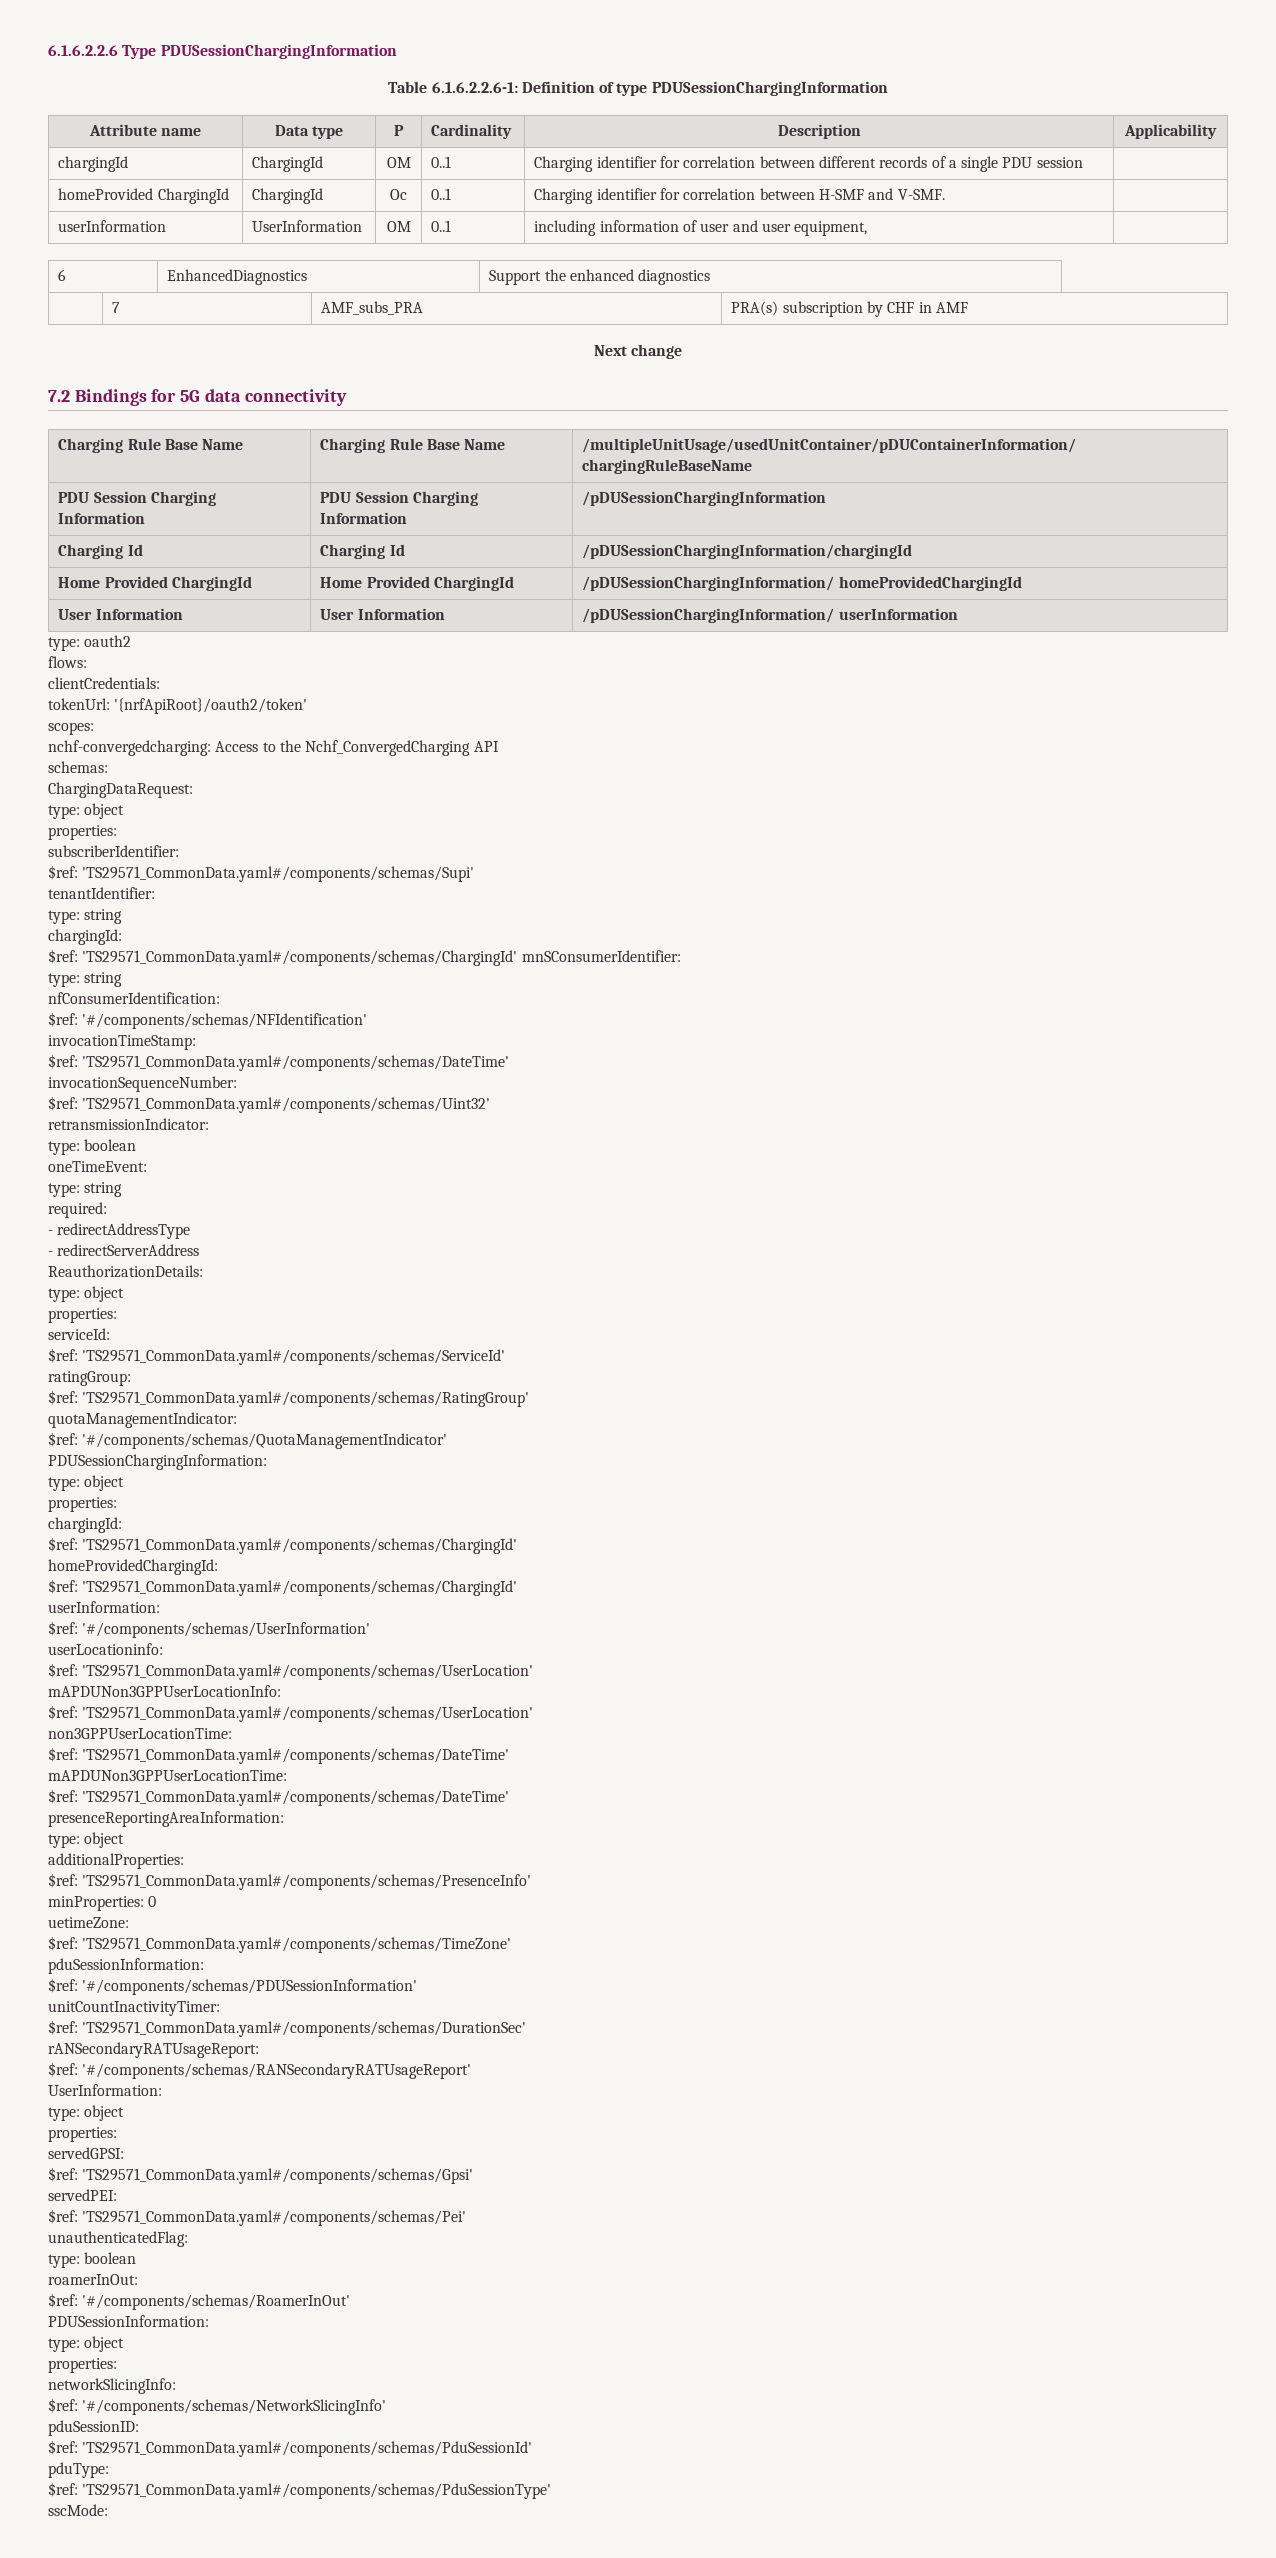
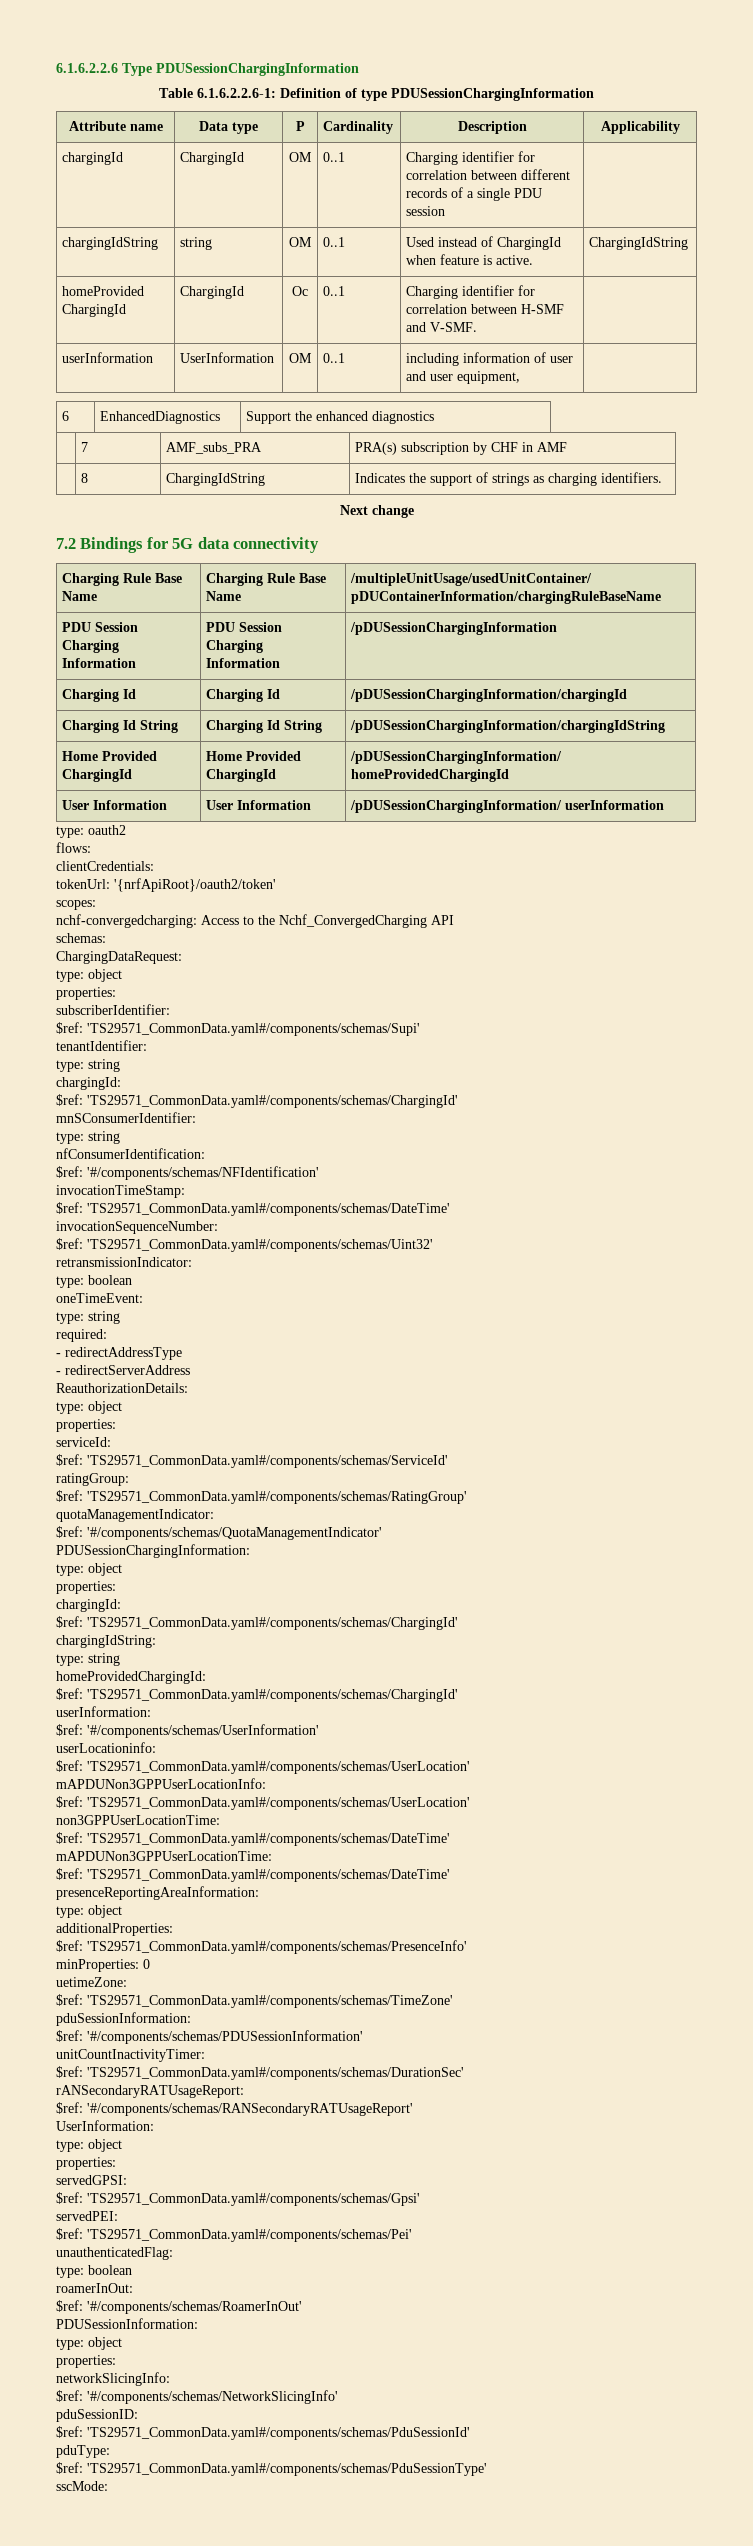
(1083, 162) none -> [62,237,159,250] [180,237,213,250] [289,237,312,247] [323,237,346,247] [406,236,562,250] [406,254,534,265] [589,237,689,250] // chargingIdString | string | OM | 0..1 | Used instead of ChargingId when feature is active. | ChargingIdString
(968, 307) none -> [81,473,89,483] [166,473,266,486] [355,472,663,486] // | 8 | ChargingIdString | Indicates the support of strings as charging identifiers.
(913, 551) none -> [62,720,179,733] [206,720,323,733] [350,720,666,733] // Charging Id String | Charging Id String | /pDUSessionChargingInformation/chargingIdString
(518, 958) none -> (458, 1101) //
(518, 1546) none -> [56,1635,156,1648] [56,1653,120,1666] // chargingIdString: // type: string

